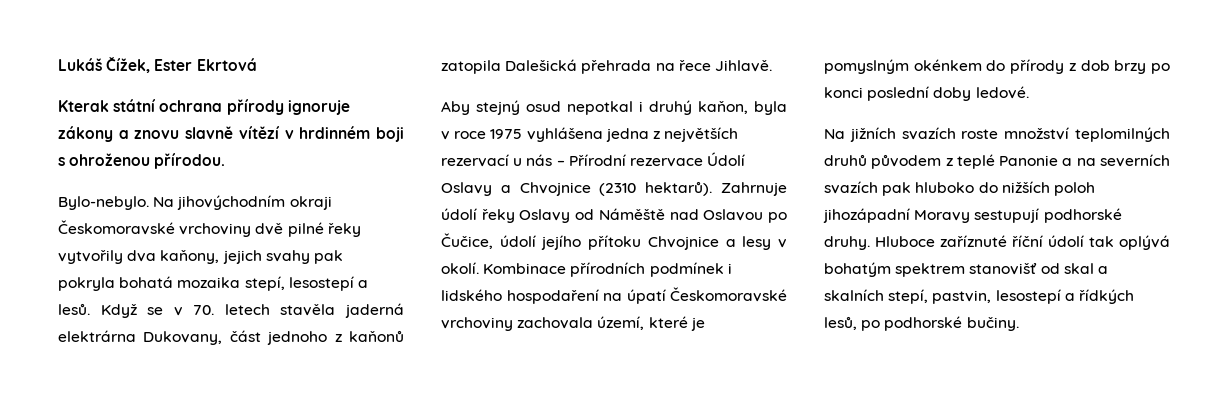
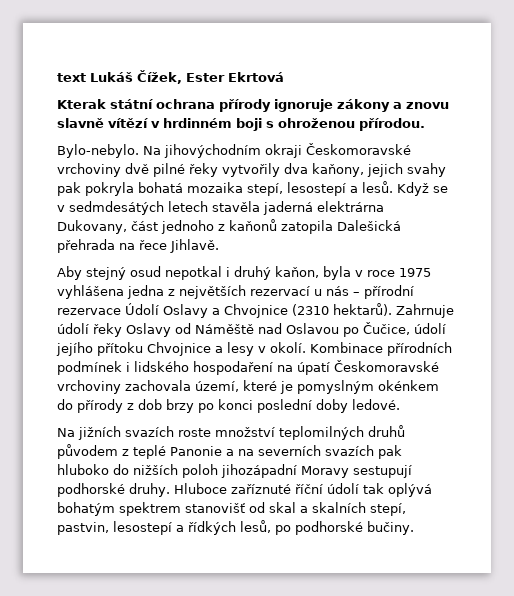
(58, 64) none -> [57,73,86,82] text
[193,305,215,315] 70. -> [69,201,164,215] sedmdesátých
[568,154,626,166] Přírodní -> [364,285,414,299] přírodní

